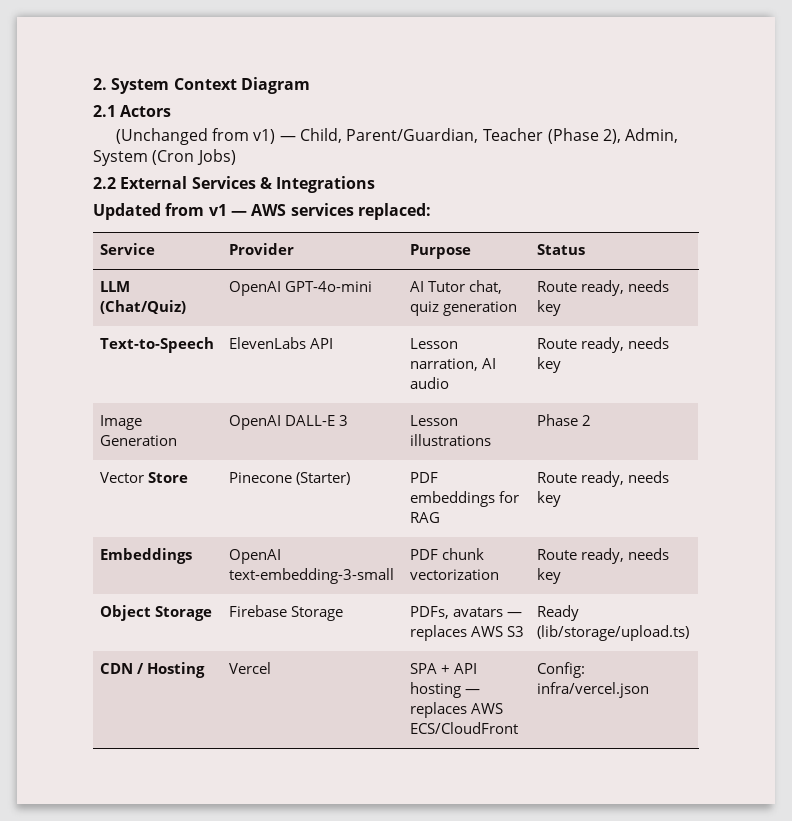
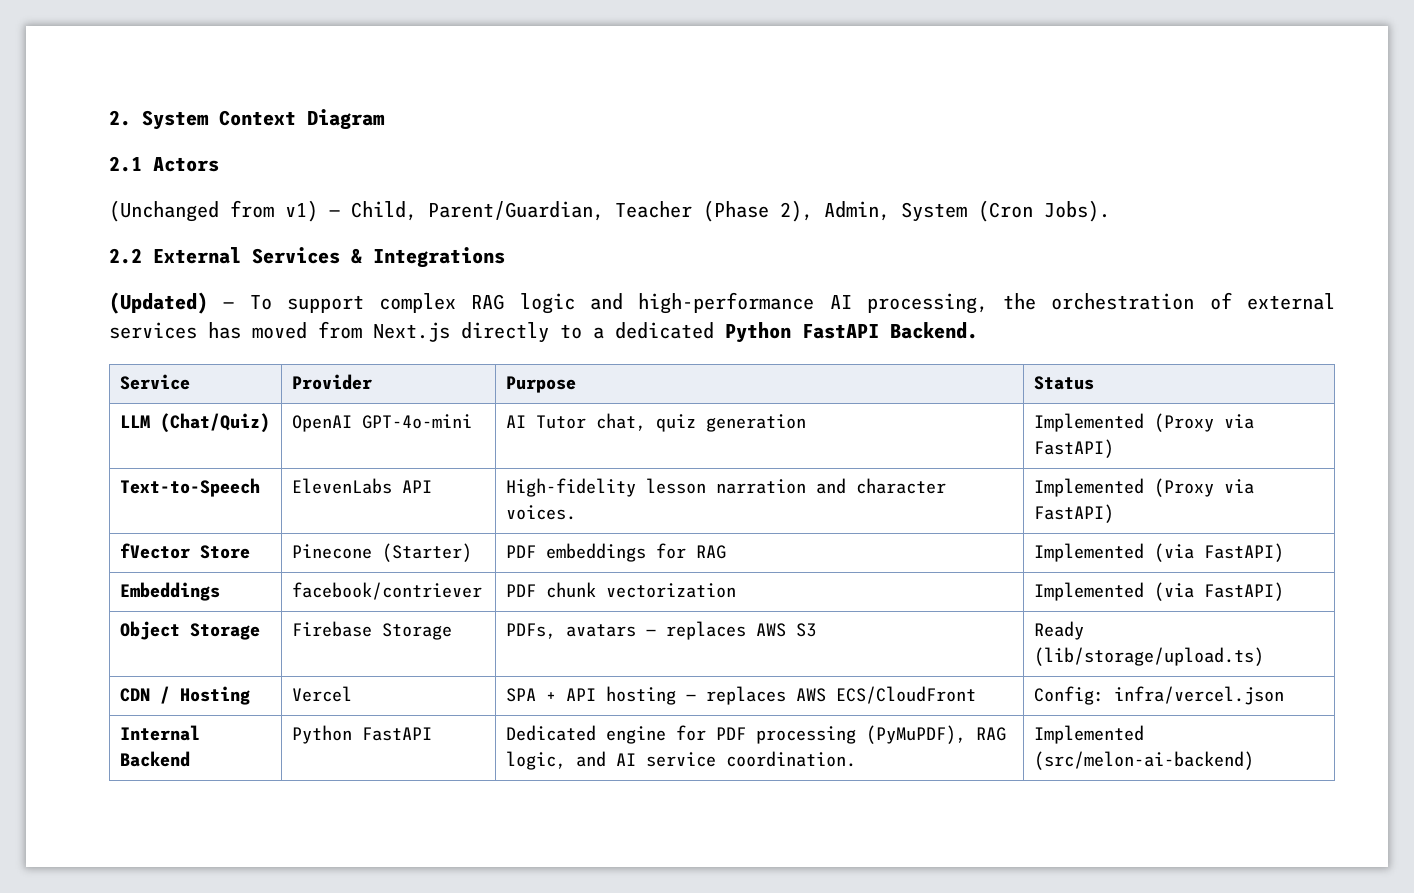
[196,149,236,165] Jobs) -> [1044,200,1110,222] Jobs).
[93,203,431,220] Updated from v1 — AWS services replaced: -> [109,292,1335,314] [109,321,978,343] (Updated) — To support complex RAG logic and high-performance AI processing, the orchestration of external services has moved from Next.js directly to a dedicated Python FastAPI Backend.
[536,280,669,296] [536,300,561,316] Route ready, needs key -> [1034,413,1255,432] [1034,439,1115,458] Implemented (Proxy via FastAPI)
[409,338,458,349] [409,358,496,371] [409,377,449,389] [536,337,669,353] [536,357,561,373] [99,415,142,430] [99,435,177,446] [228,415,348,430] [409,415,458,426] [409,434,491,446] [536,414,591,426] [99,472,144,483] Lesson narration, AI audio | Route ready, needs key // Image Generation | OpenAI DALL-E 3 | Lesson illustrations | Phase 2 // Vector -> [506,478,947,497] [506,505,577,520] [1034,478,1255,497] [1034,504,1115,523] [120,543,191,559] High-fidelity lesson narration and character voices. | Implemented (Proxy via FastAPI) // fVector
[536,471,669,487] [536,491,561,507] Route ready, needs key -> [1034,543,1285,562] Implemented (via FastAPI)
[228,549,281,564] [228,568,394,584] OpenAI text-embedding-3-small -> [292,582,483,600] facebook/contriever
[536,548,669,564] [536,568,561,584] Route ready, needs key -> [1034,582,1285,601] Implemented (via FastAPI)
(649, 690) none -> [120,725,201,741] [120,751,191,767] [292,725,433,744] [506,725,1007,744] [506,751,857,770] [1034,725,1145,744] [1034,751,1255,770] // Internal Backend | Python FastAPI | Dedicated engine for PDF processing (PyMuPDF), RAG logic, and AI service coordination. | Implemented (src/melon-ai-backend)

